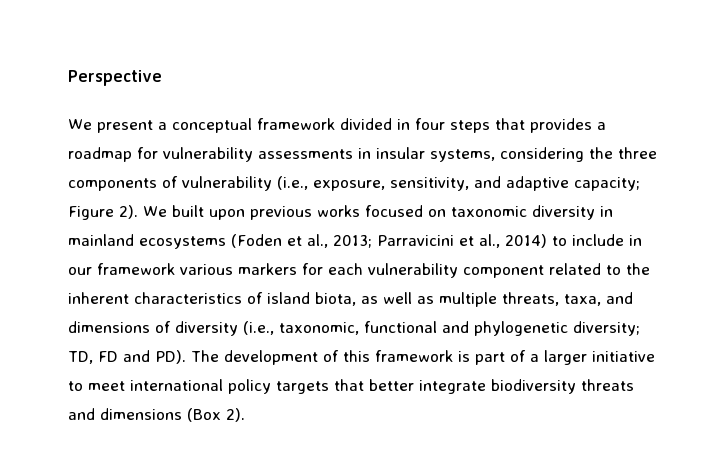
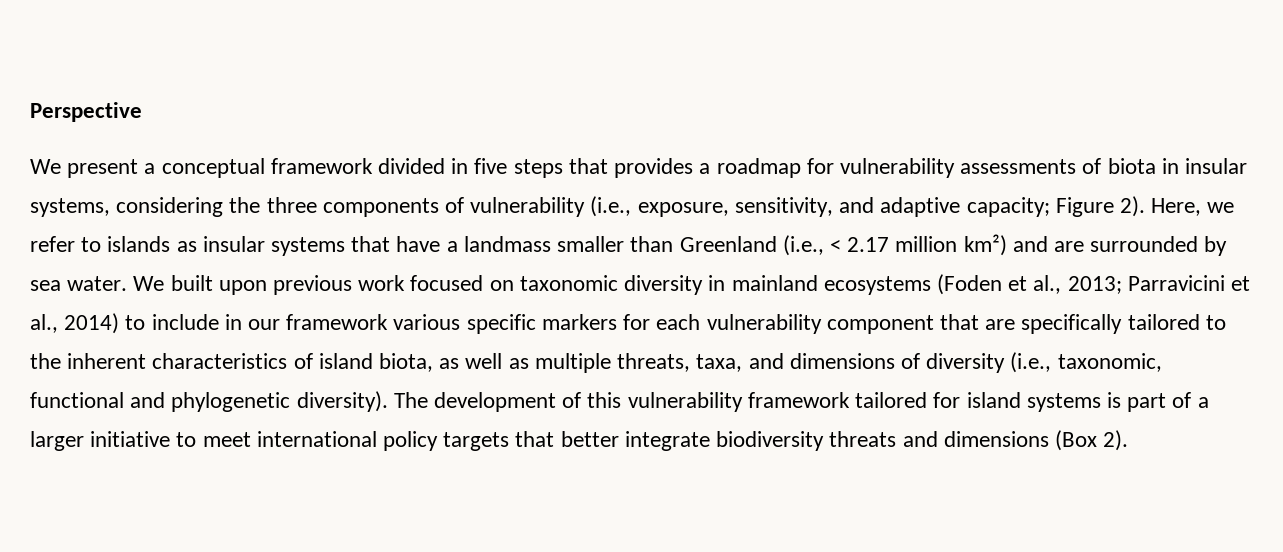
[415,118,445,130] four -> [474,158,508,174] five
(353, 154) none -> [1082,158,1156,174] of biota
(138, 212) none -> [1151,198,1235,216] [30,234,1228,256] [30,276,128,291] Here, we refer to islands as insular systems that have a landmass smaller than Greenland (i.e., < 2.17 million km²) and are surrounded by sea water.
[317,205,360,217] works -> [358,275,406,291] work
(233, 269) none -> [466,314,536,334] specific
[549,263,601,275] related -> [939,314,1200,334] that are specifically tailored
[573,321,640,336] [68,350,453,365] diversity; TD, FD and PD). The development of this framework -> [296,391,1101,412] diversity). The development of this vulnerability framework tailored for island systems

